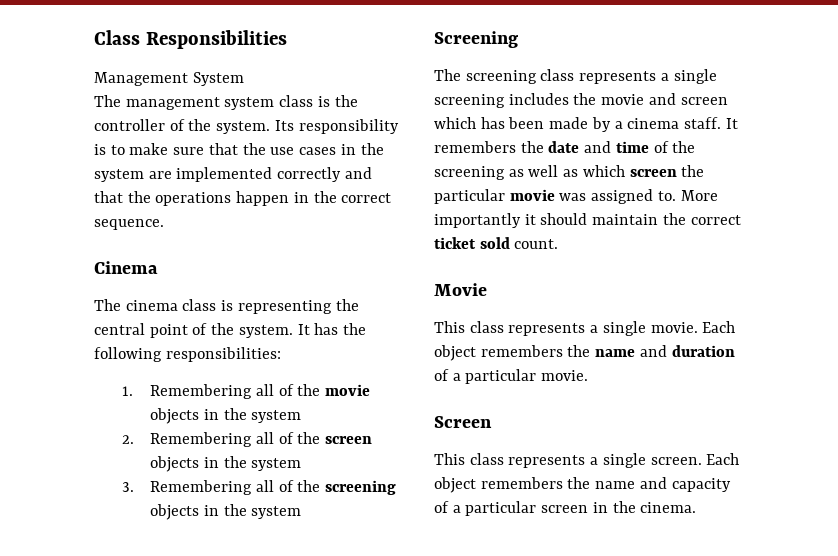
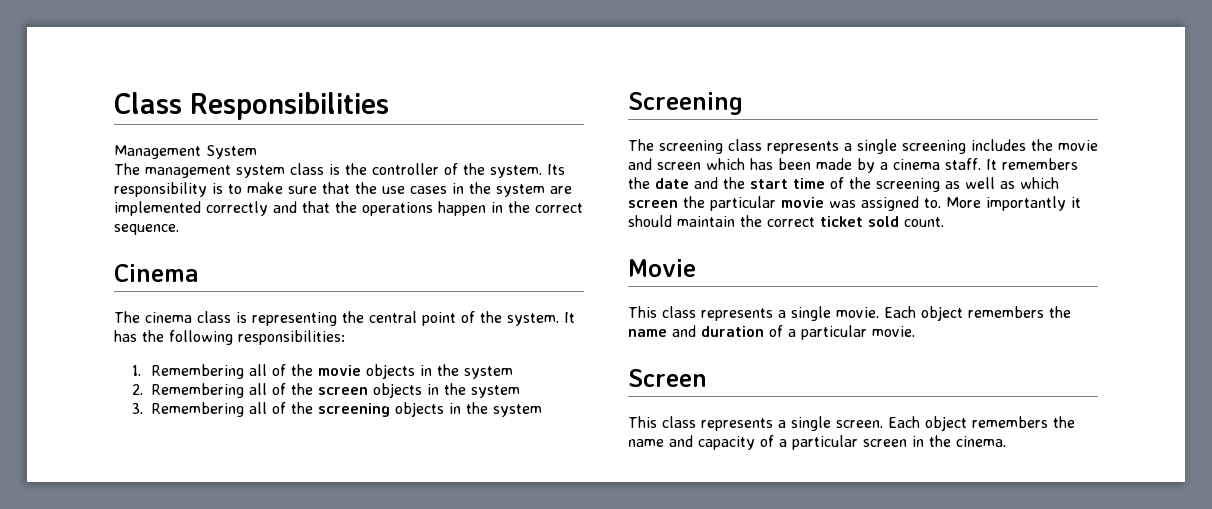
(612, 147) none -> [723,177,788,189] the start

